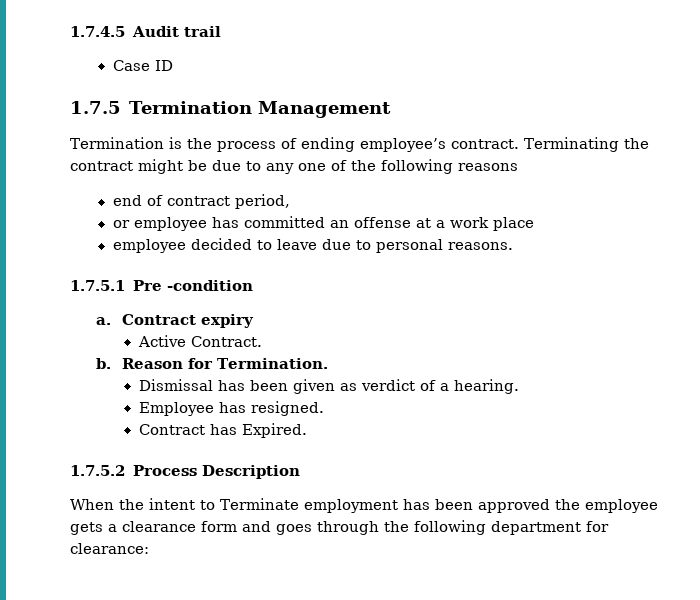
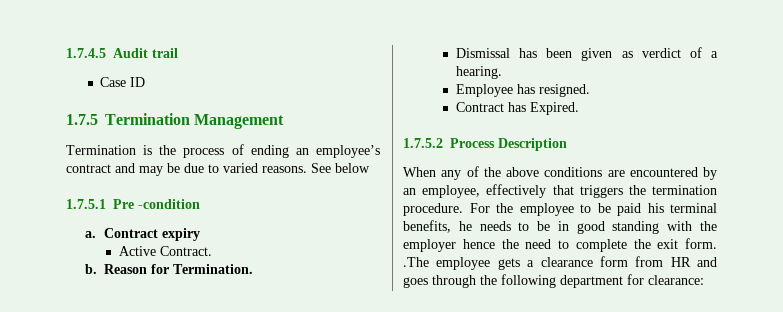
[359,137,649,152] [70,159,518,174] [112,194,290,209] [112,216,534,231] [112,238,443,253] employee’s contract. Terminating the contract might be due to any one of the following reasons // end of contract period, // or employee has committed an offense at a work place // employee decided to leave due to personal -> [295,145,380,158] [66,163,258,176] an employee’s contract and may be due to varied
(513, 246) none -> [311,163,370,173] See below
[119,498,580,513] the intent to Terminate employment has been approved the -> [441,166,717,180] [403,184,717,198] [403,203,717,216] [403,220,717,234] [403,238,717,252] [403,257,429,267] any of the above conditions are encountered by an employee, effectively that triggers the termination procedure. For the employee to be paid his terminal benefits, he needs to be in good standing with the employer hence the need to complete the exit form. .The
(237, 526) none -> [635,256,691,267] from HR

